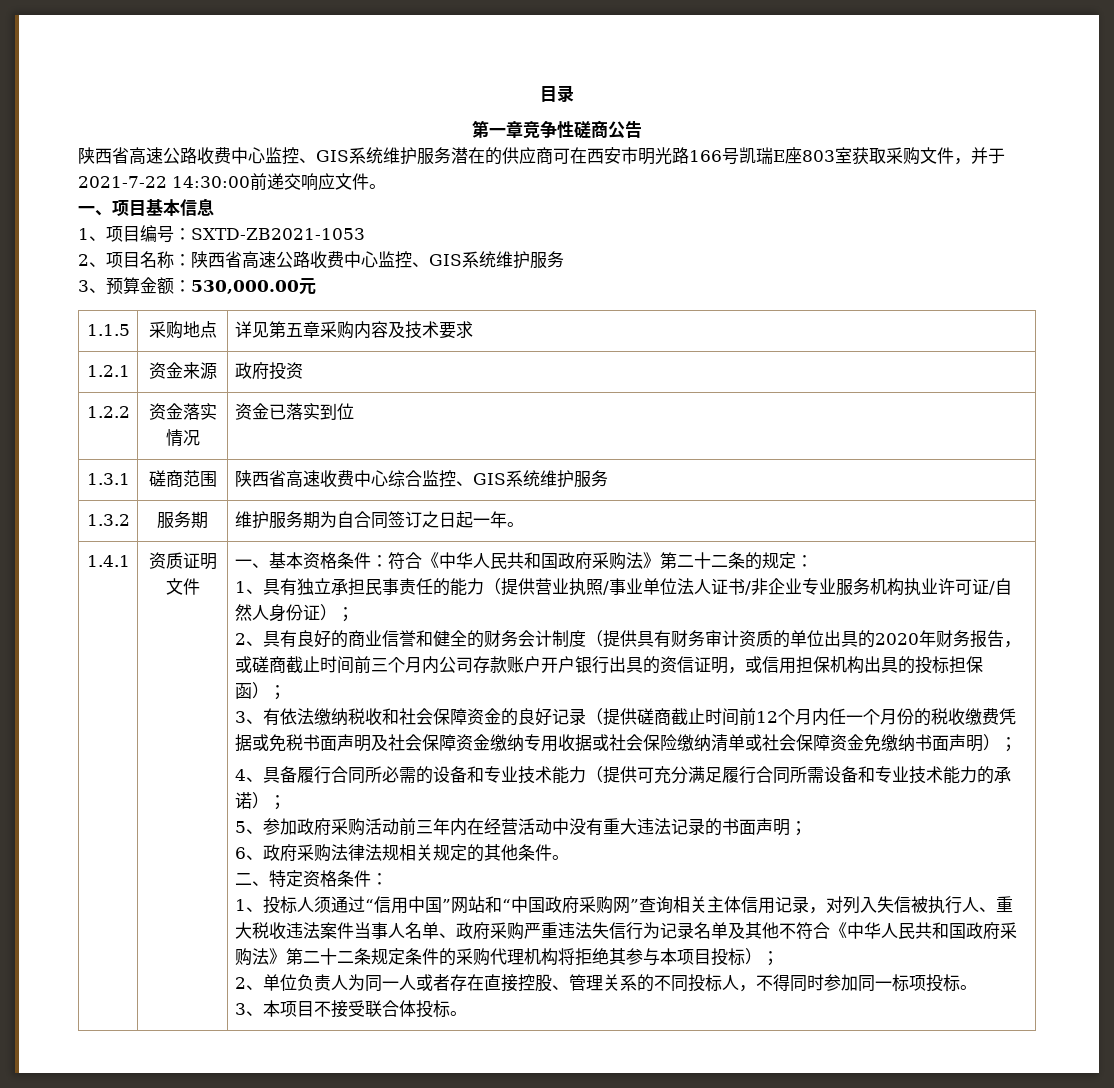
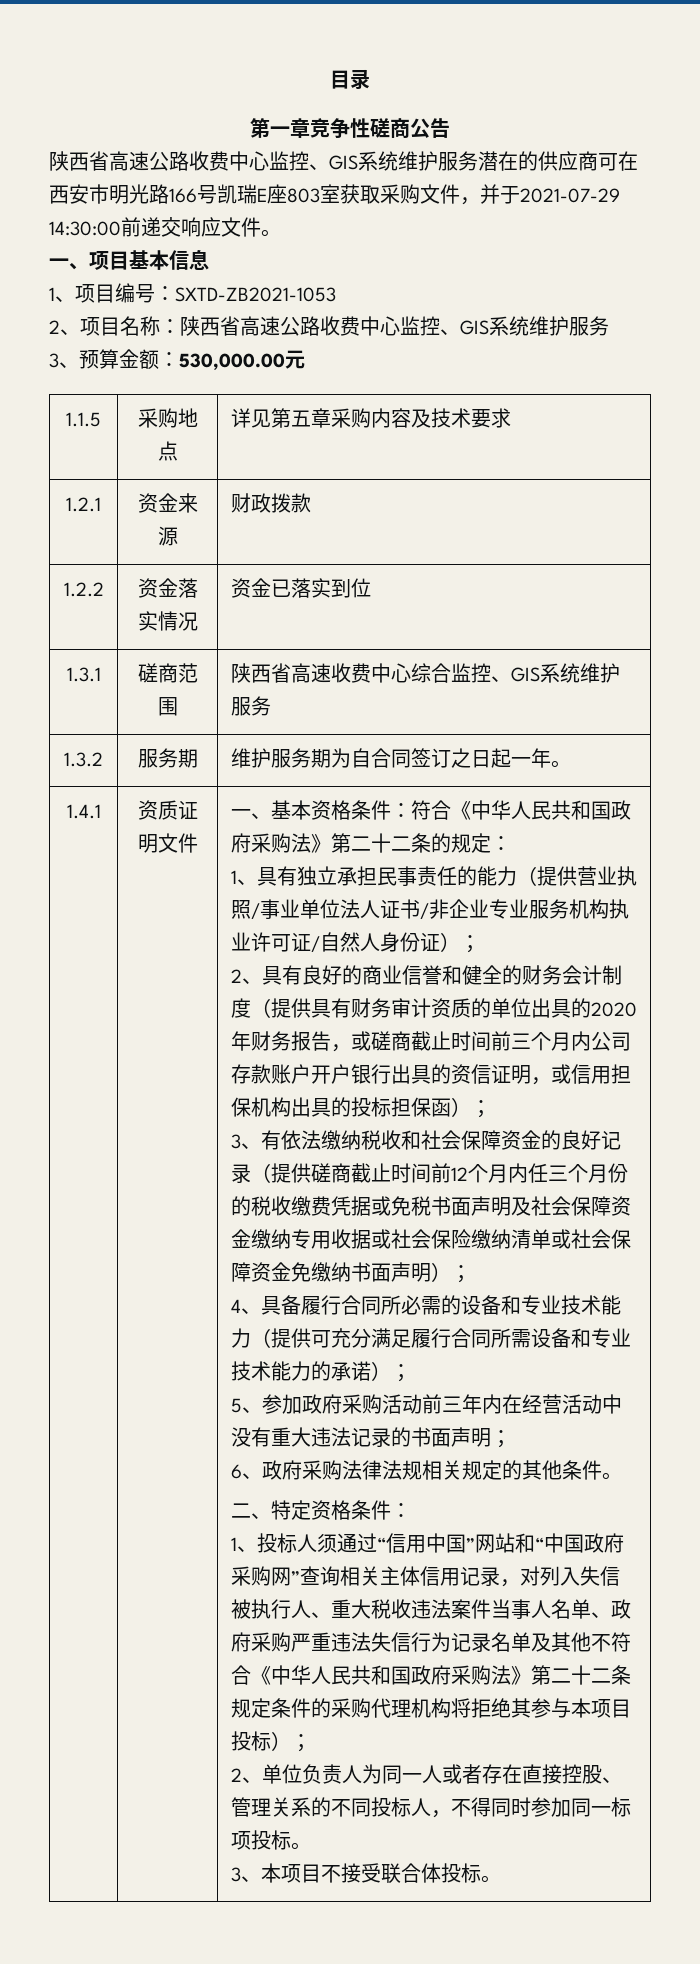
[78,176,167,188] 2021-7-22 -> [520,188,620,203] 2021-07-29
[234,362,303,380] 政府投资 -> [230,493,311,513] 财政拨款
[845,715,863,723] 一 -> [547,1165,568,1181] 三

